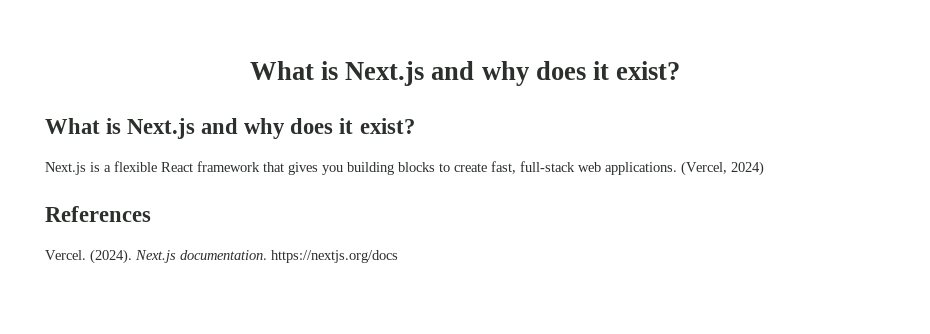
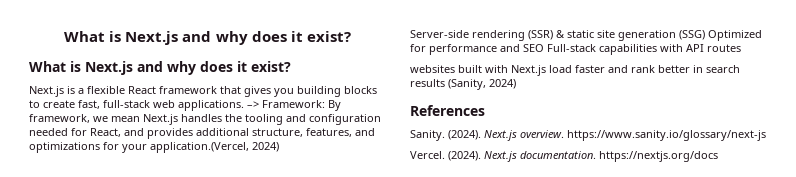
[681,161,764,176] [45,206,151,222] (Vercel, 2024) // References -> [247,100,341,111] [29,114,381,125] [29,128,375,139] [29,142,279,153] [410,30,762,41] [410,44,741,55] [410,65,740,76] [410,79,516,90] [410,105,485,116] [410,130,766,141] –> Framework: By framework, we mean Next.js handles the tooling and configuration needed for React, and provides additional structure, features, and optimizations for your application.(Vercel, 2024) // Server-side rendering (SSR) & static site generation (SSG) Optimized for performance and SEO Full-stack capabilities with API routes // websites built with Next.js load faster and rank better in search results (Sanity, 2024) // References // Sanity. (2024). Next.js overview. https://www.sanity.io/glossary/next-js

